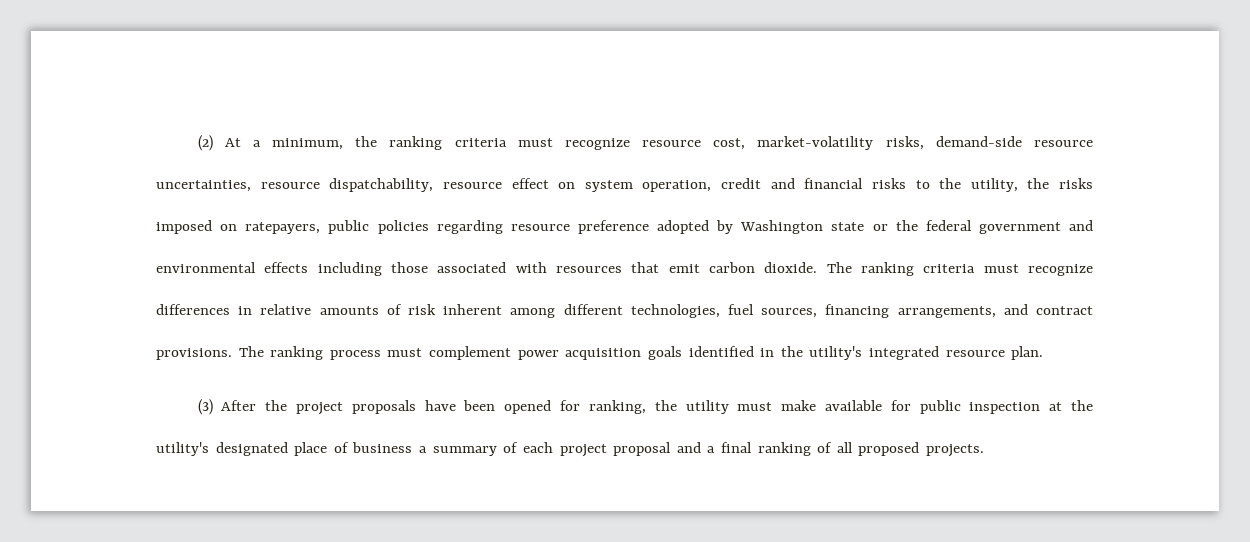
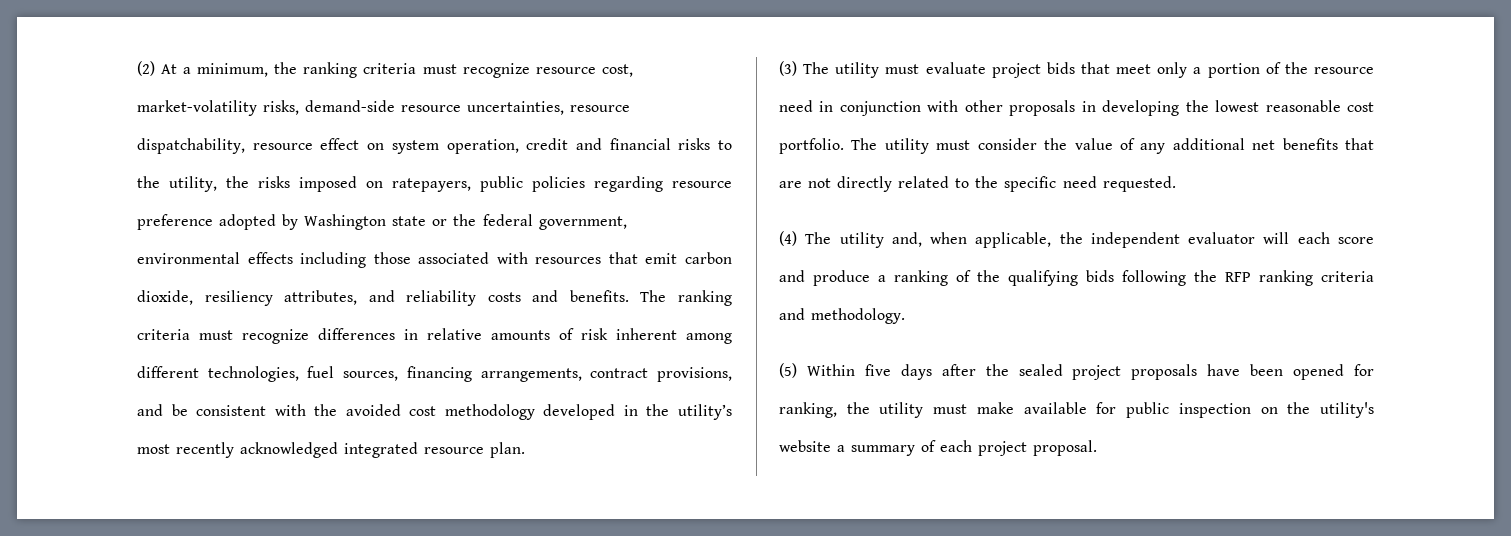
[978,220,1093,234] government and -> [538,216,627,230] government,
[764,262,818,273] dioxide. -> [137,290,629,306] dioxide, resiliency attributes, and reliability costs and benefits.
[1003,304,1094,315] [156,346,1044,360] [197,399,288,415] and contract provisions. The ranking process must complement power acquisition goals identified in the utility's integrated resource plan. // (3) After the -> [590,367,732,382] [137,404,732,420] [137,442,526,458] [779,61,1374,78] [779,100,1374,116] [779,138,1374,154] [779,176,1176,192] [779,231,1374,248] [779,270,1374,286] [779,308,906,324] [779,363,1063,380] contract provisions, and be consistent with the avoided cost methodology developed in the utility’s most recently acknowledged integrated resource plan. // (3) The utility must evaluate project bids that meet only a portion of the resource need in conjunction with other proposals in developing the lowest reasonable cost portfolio. The utility must consider the value of any additional net benefits that are not directly related to the specific need requested. // (4) The utility and, when applicable, the independent evaluator will each score and produce a ranking of the qualifying bids following the RFP ranking criteria and methodology. // (5) Within five days after the sealed
[1049,400,1093,411] [156,442,413,456] at the utility's designated place of business -> [1260,402,1374,418] [779,440,831,452] on the utility's website
[613,442,985,457] proposal and a final ranking of all proposed projects. -> [1033,440,1098,456] proposal.

